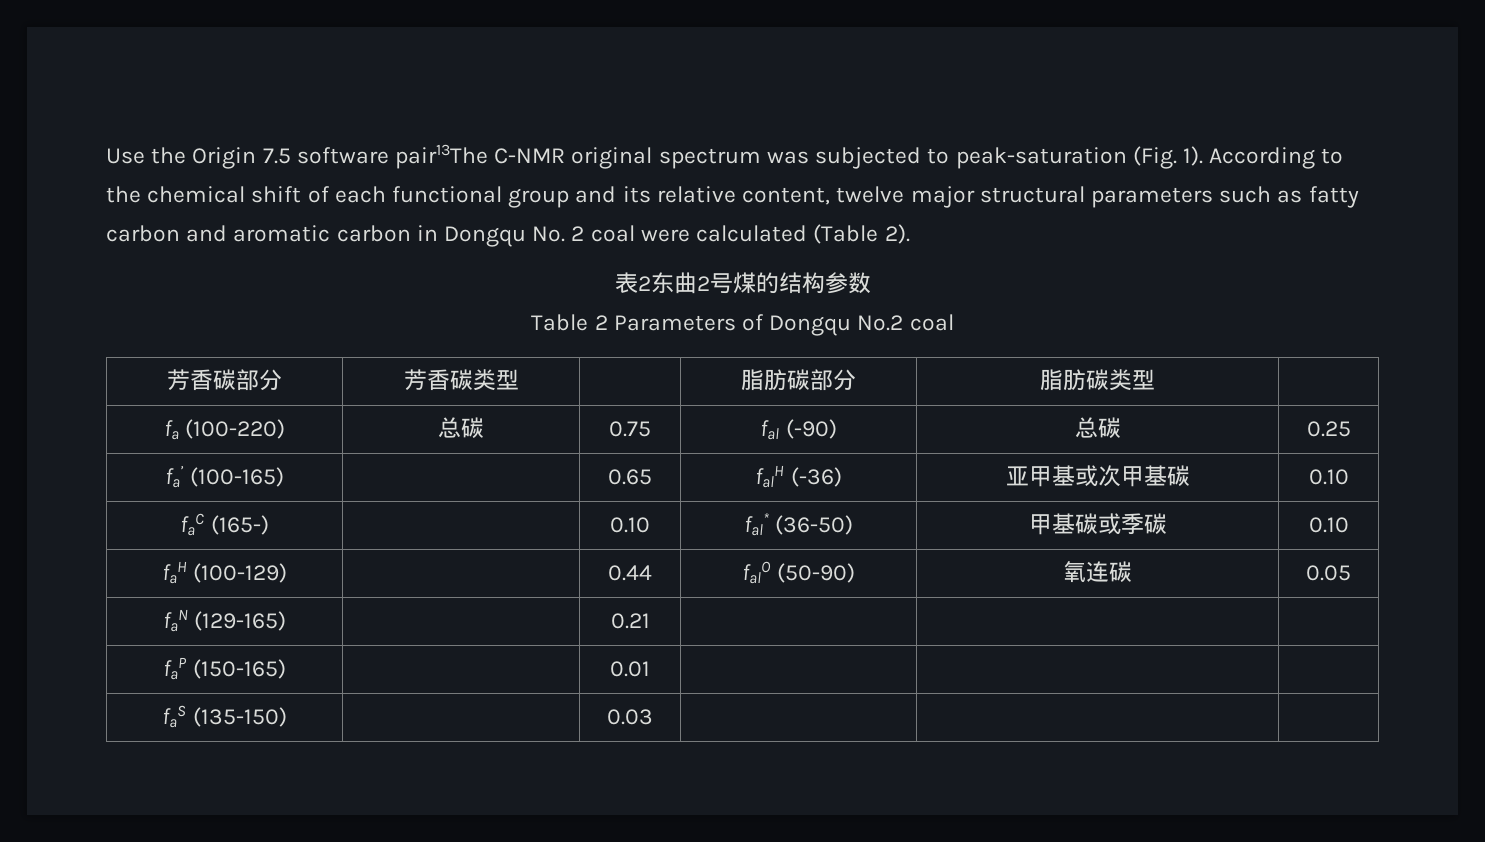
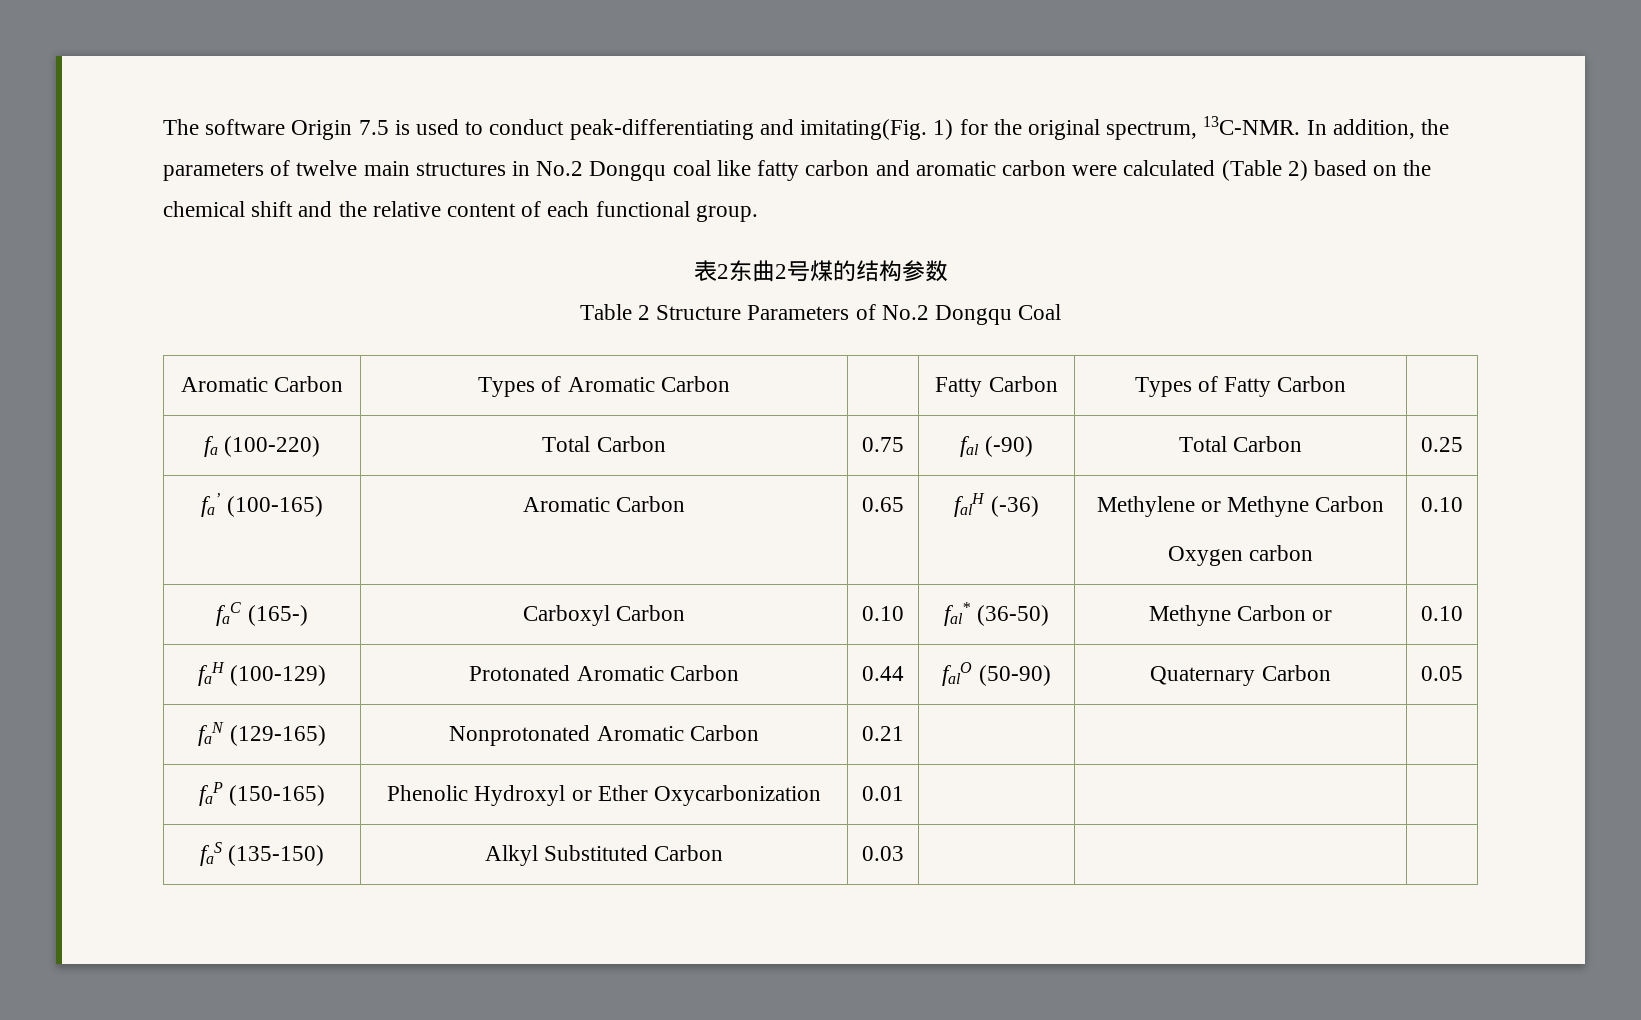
[106,144,1344,169] [106,186,1303,208] Use the Origin 7.5 software pair13The C-NMR original spectrum was subjected to peak-saturation (Fig. 1). According to the chemical shift of each functional group and its relative content, twelve major structural parameters such as -> [163,116,1449,140] [163,160,751,181] The software Origin 7.5 is used to conduct peak-differentiating and imitating(Fig. 1) for the original spectrum, 13C-NMR. In addition, the parameters of twelve main structures in No.2 Dongqu coal like
[416,224,910,247] in Dongqu No. 2 coal were calculated (Table 2). -> [1072,160,1432,181] [163,201,758,222] were calculated (Table 2) based on the chemical shift and the relative content of each functional group.
(608, 322) none -> [656,305,742,320] Structure
[769,314,954,336] [167,369,282,391] [403,369,519,391] [741,369,856,391] [1040,369,1155,391] Dongqu No.2 coal // 芳香碳部分 | 芳香碳类型 | | 脂肪碳部分 | 脂肪碳类型 -> [881,304,1062,325] [180,376,344,392] [478,376,730,397] [935,376,1058,397] [1134,376,1347,397] No.2 Dongqu Coal // Aromatic Carbon | Types of Aromatic Carbon | | Fatty Carbon | Types of Fatty Carbon
[438,417,484,439] 总碳 -> [542,436,666,452] Total Carbon
[1074,417,1121,439] 总碳 -> [1178,436,1303,452] Total Carbon
(284, 477) none -> [522,496,686,512] Aromatic Carbon
[1005,465,1190,487] 亚甲基或次甲基碳 -> [1096,496,1385,517] [1167,545,1314,566] Methylene or Methyne Carbon // Oxygen carbon
(269, 525) none -> [522,605,686,626] Carboxyl Carbon
[1028,513,1167,535] 甲基碳或季碳 -> [1148,605,1333,626] Methyne Carbon or
(288, 573) none -> [469,665,739,681] Protonated Aromatic Carbon
[1063,561,1132,583] 氧连碳 -> [1150,665,1331,686] Quaternary Carbon
(287, 621) none -> [449,725,759,746] Nonprotonated Aromatic Carbon
(286, 669) none -> [387,785,821,806] Phenolic Hydroxyl or Ether Oxycarbonization
(287, 717) none -> [484,845,724,866] Alkyl Substituted Carbon

